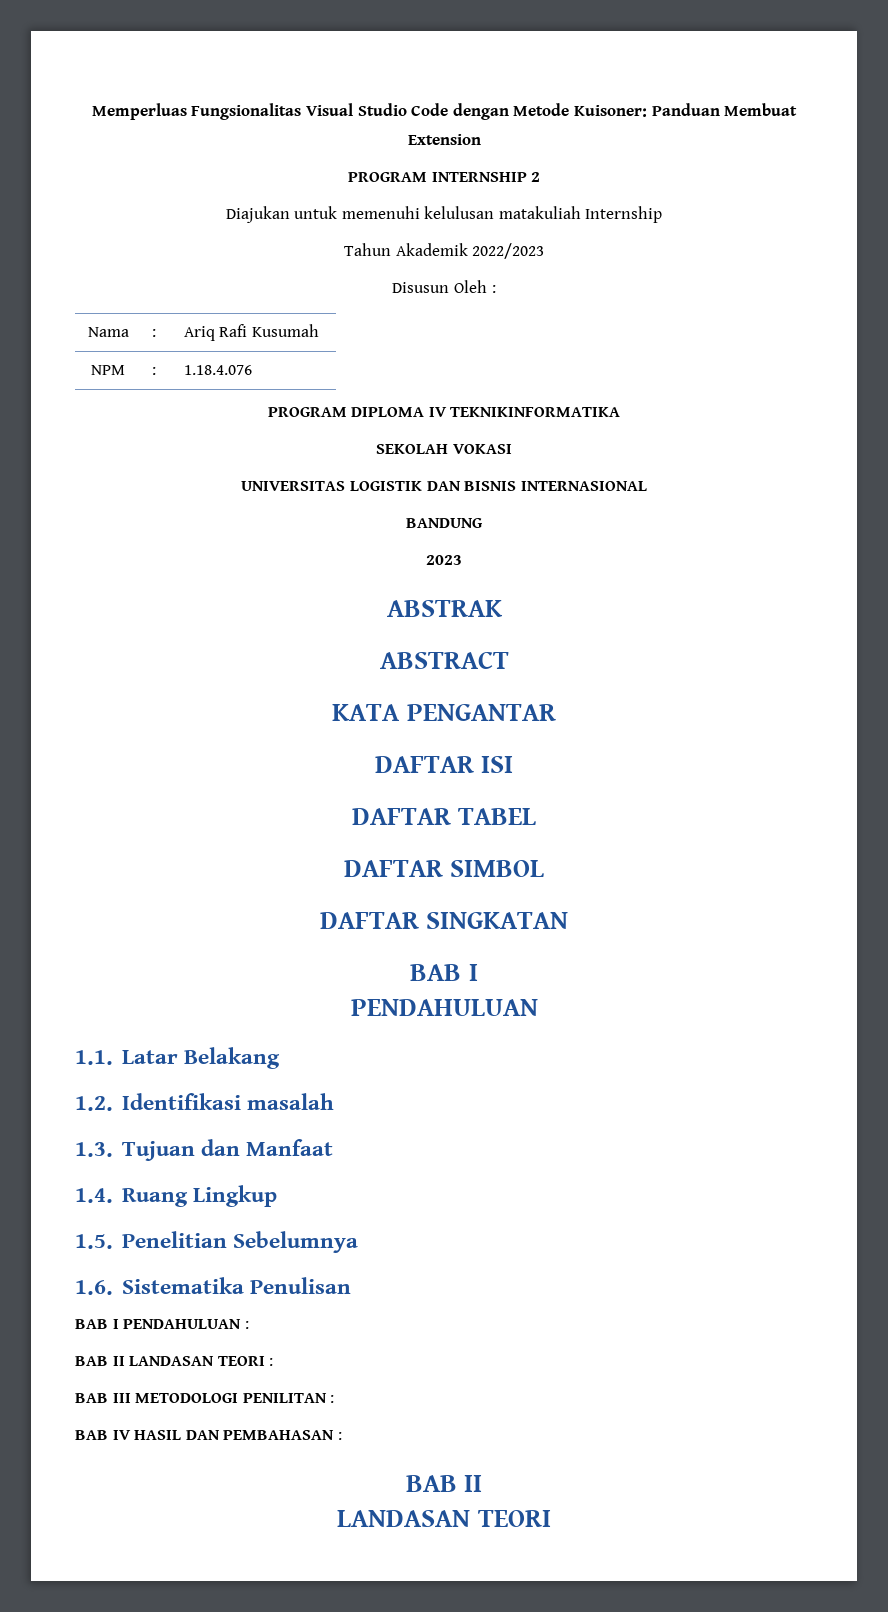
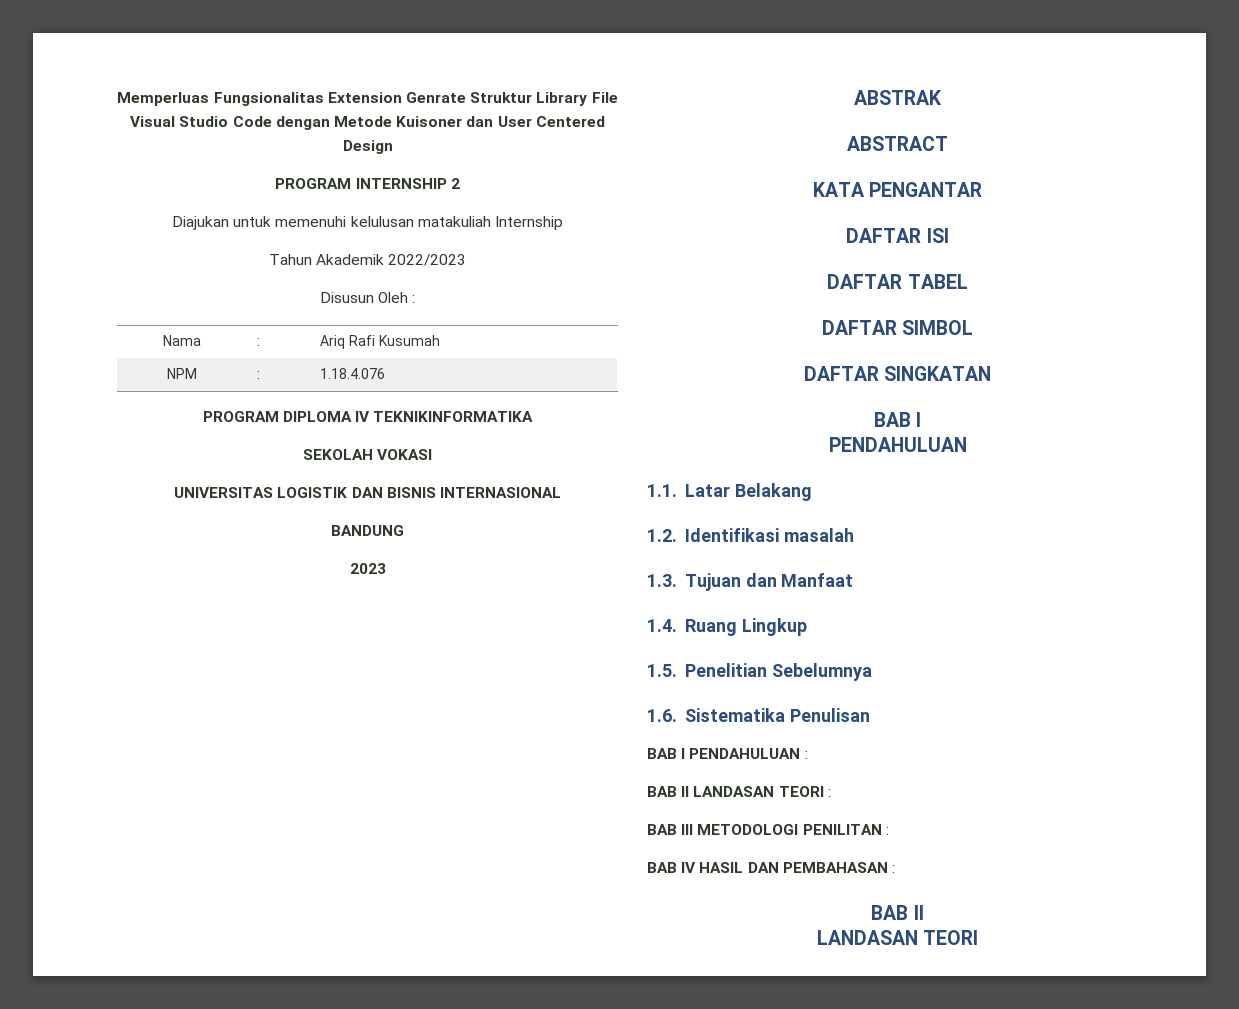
(302, 111) none -> [327,92,618,106] Extension Genrate Struktur Library File
[573,103,798,117] [407,134,481,145] Kuisoner: Panduan Membuat Extension -> [396,116,605,127] [342,140,393,154] Kuisoner dan User Centered Design

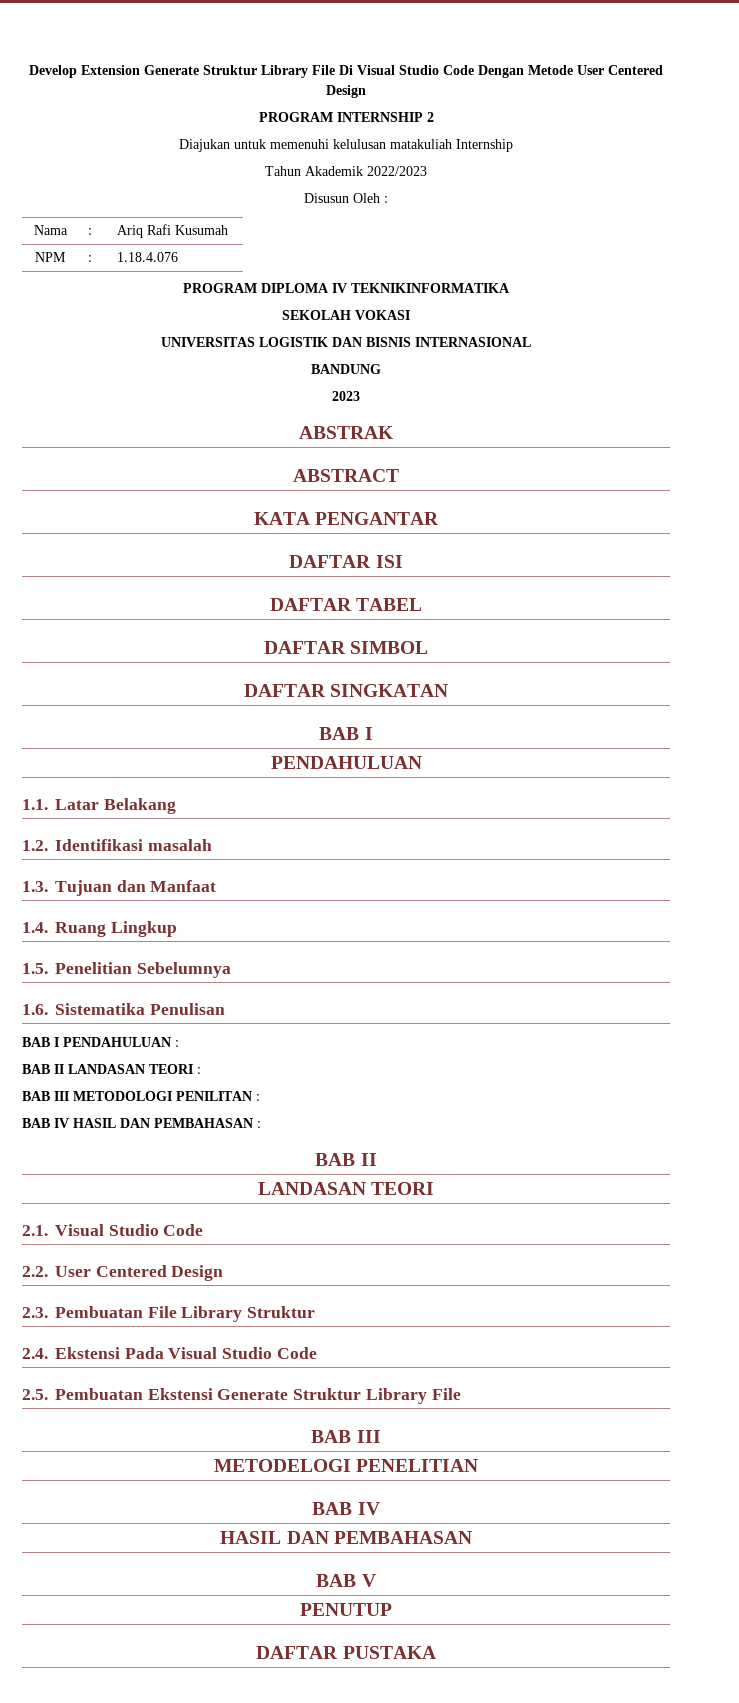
[117,92,618,106] [130,116,494,130] Memperluas Fungsionalitas Extension Genrate Struktur Library File Visual Studio Code dengan Metode Kuisoner dan -> [29,65,573,78] Develop Extension Generate Struktur Library File Di Visual Studio Code Dengan Metode
(979, 937) none -> [22,1224,204,1236] [22,1265,224,1281] [22,1306,316,1322] [22,1347,317,1359] [22,1388,461,1404] [311,1430,381,1443] [213,1459,479,1472] [312,1502,380,1515] [220,1531,472,1544] [316,1574,376,1587] [300,1603,392,1616] [256,1646,436,1659] // 2.1. Visual Studio Code // 2.2. User Centered Design // 2.3. Pembuatan File Library Struktur // 2.4. Ekstensi Pada Visual Studio Code // 2.5. Pembuatan Ekstensi Generate Struktur Library File // BAB III // METODELOGI PENELITIAN // BAB IV // HASIL DAN PEMBAHASAN // BAB V // PENUTUP // DAFTAR PUSTAKA

